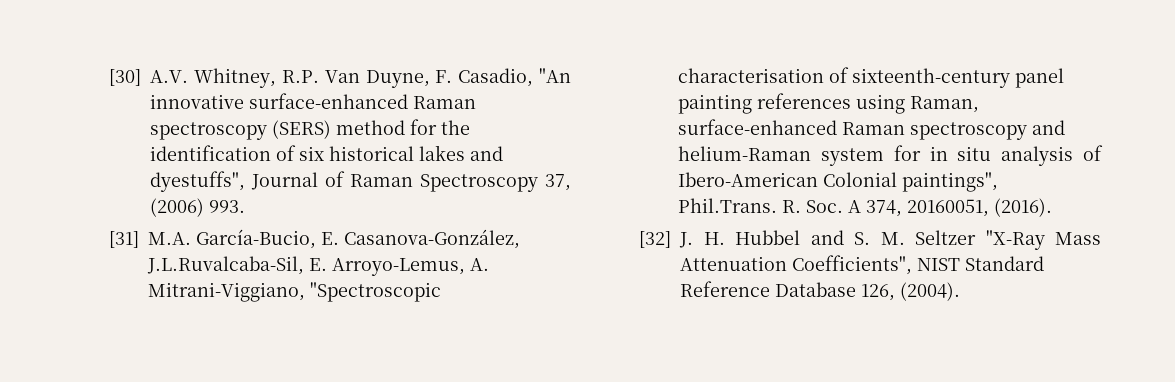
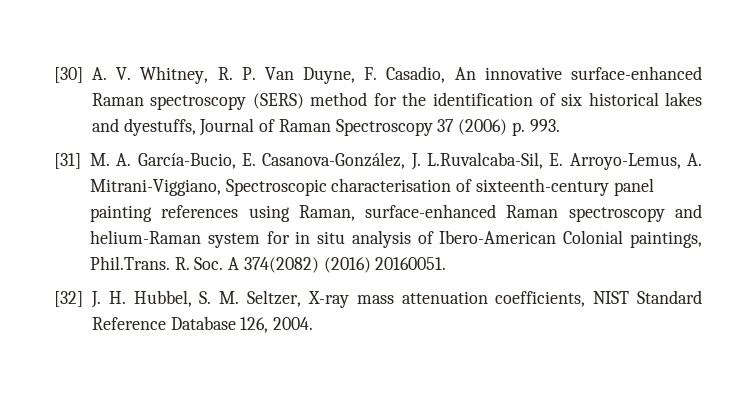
[150,68,320,88] A.V. Whitney, R.P. -> [91,66,256,84] A. V. Whitney, R. P.
[539,68,571,83] "An -> [454,67,476,80] An
[150,171,246,192] dyestuffs", -> [123,118,196,136] dyestuffs,
[545,174,572,191] [150,198,205,217] 37, (2006) -> [437,119,525,136] 37 (2006) p.
[148,232,192,245] M.A. -> [89,153,132,166] M. A.
[147,256,305,275] J.L.Ruvalcaba-Sil, -> [410,152,543,170] J. L.Ruvalcaba-Sil,
[310,282,442,302] "Spectroscopic -> [225,179,327,196] Spectroscopic
[902,172,999,192] paintings", -> [629,231,702,248] paintings,
[866,198,1053,217] 374, 20160051, (2016). -> [243,257,447,273] 374(2082) (2016) 20160051.
[735,230,1101,250] [680,255,913,275] Hubbel and S. M. Seltzer "X-Ray Mass Attenuation Coefficients", -> [133,290,586,308] Hubbel, S. M. Seltzer, X-ray mass attenuation coefficients,
[900,282,961,301] (2004). -> [273,317,314,330] 2004.

